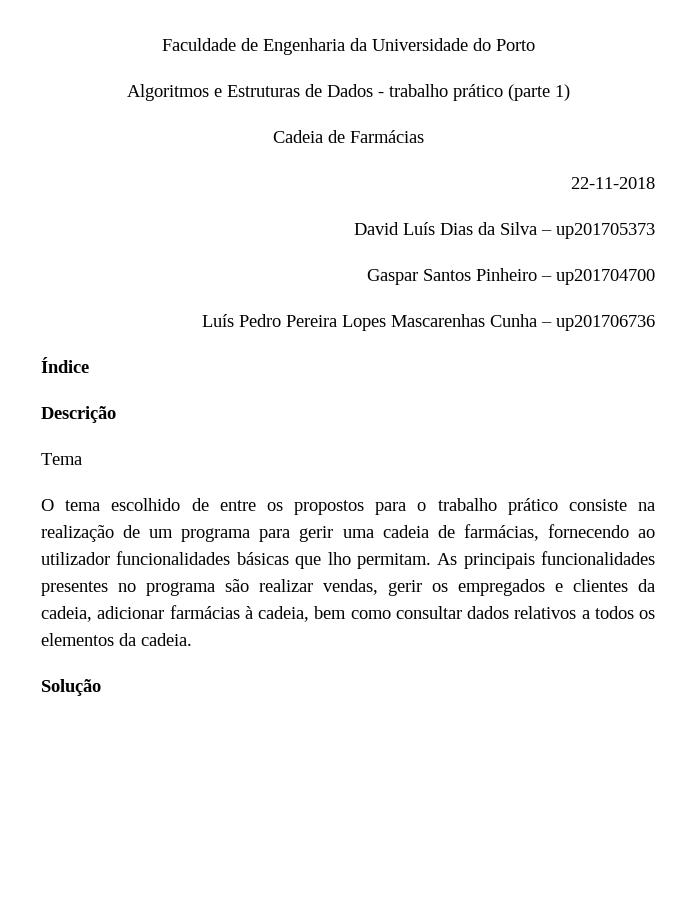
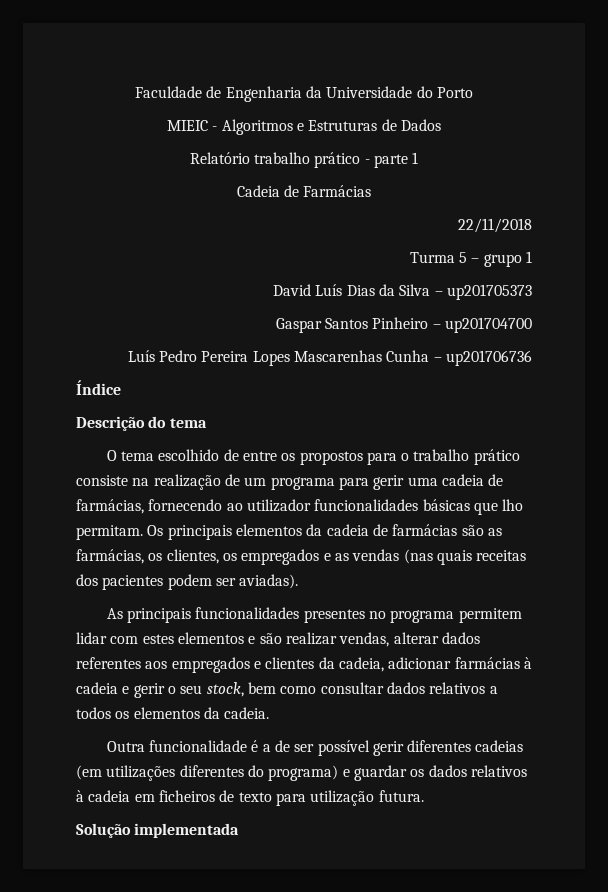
(535, 45) none -> [167,120,218,131] MIEIC -
[377,84,570,101] - trabalho prático (parte 1) -> [189,152,419,168] // Relatório trabalho prático - parte 1
[571,177,655,189] 22-11-2018 -> [458,218,532,233] [409,251,532,267] 22/11/2018 // Turma 5 – grupo 1
[41,453,82,465] // Tema -> [148,416,207,428] do tema
(431, 561) none -> [147,524,502,540] [76,549,527,565] [76,574,299,590] Os principais elementos da cadeia de farmácias são as farmácias, os clientes, os empregados e as vendas (nas quais receitas dos pacientes podem ser aviadas). //
[225,579,448,596] são realizar vendas, gerir os -> [458,608,522,623] [76,632,480,647] [76,657,168,669] permitem lidar com estes elementos e são realizar vendas, alterar dados referentes aos
[258,606,309,622] cadeia, -> [76,682,244,698] cadeia e gerir o seu stock,
(192, 639) none -> [106,740,524,756] [76,765,527,781] [76,790,424,806] // Outra funcionalidade é a de ser possível gerir diferentes cadeias (em utilizações diferentes do programa) e guardar os dados relativos à cadeia em ficheiros de texto para utilização futura.
(101, 687) none -> [134,823,240,838] implementada

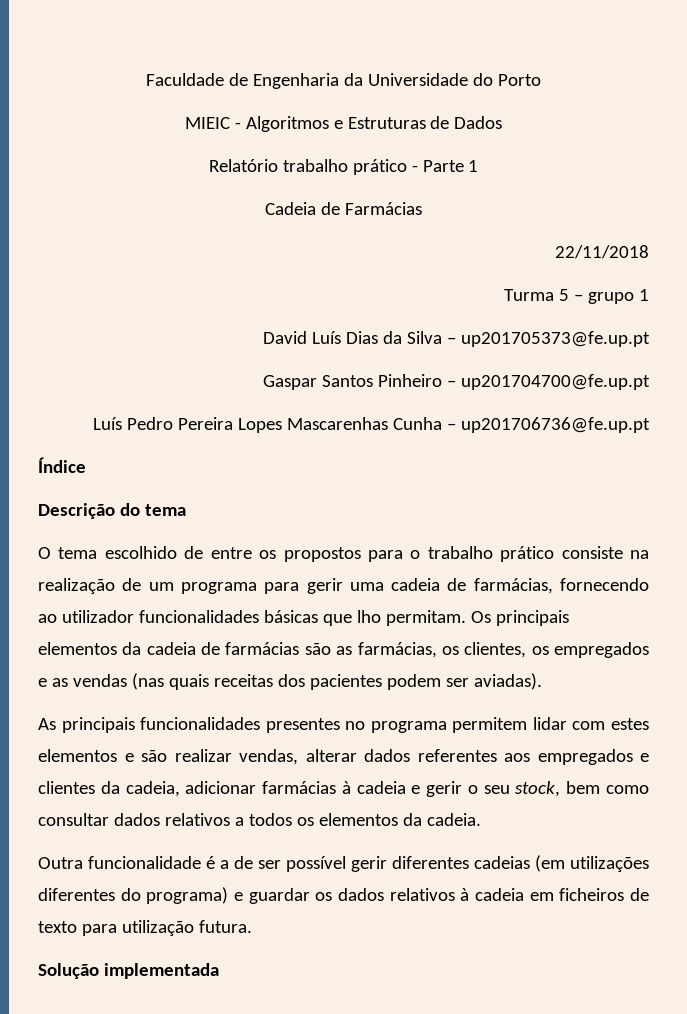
[373,154,408,168] parte -> [422,160,464,172] Parte
[446,284,532,300] up201705373 -> [461,331,650,347] up201705373@fe.up.pt
[445,317,532,333] up201704700 -> [461,374,650,390] up201704700@fe.up.pt
[445,350,532,366] up201706736 -> [461,417,650,433] up201706736@fe.up.pt

